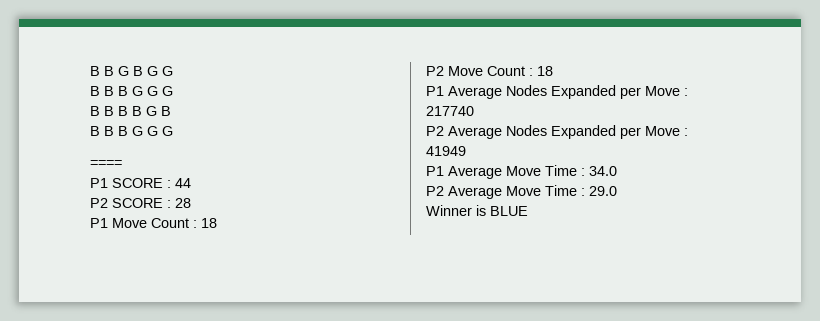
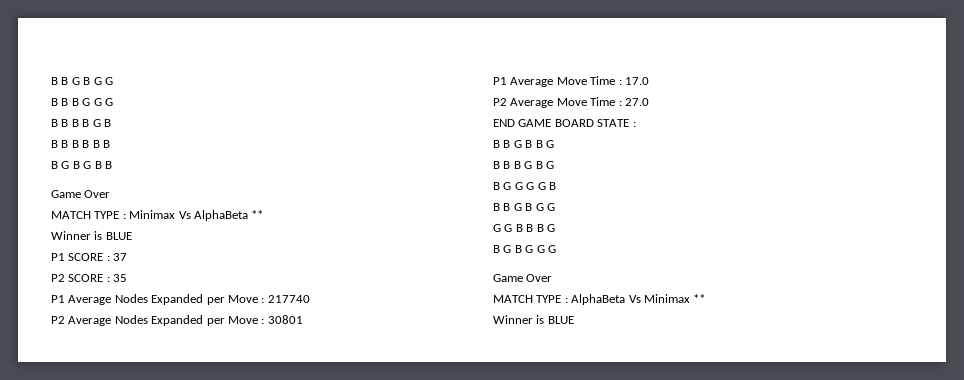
[132,126,173,136] [90,160,122,168] G G G // ==== -> [82,140,110,148] [51,161,112,169] [51,190,111,198] [51,210,264,221] [51,231,132,240] B B B // B G B G B B // Game Over // MATCH TYPE : Minimax Vs AlphaBeta ** // Winner is BLUE
[175,178,191,188] 44 -> [113,253,128,261] 37
[175,198,191,208] [90,218,217,228] [426,66,553,76] 28 // P1 Move Count : 18 // P2 Move Count : 18 -> [113,274,128,282] 35
[426,146,466,156] 41949 -> [267,315,303,324] 30801
[589,166,617,176] 34.0 -> [624,77,649,85] 17.0
[589,186,617,196] 29.0 -> [624,98,649,106] [493,119,636,127] [493,140,554,148] [493,161,554,169] [493,182,556,190] [493,203,555,211] [493,224,555,232] [493,245,556,253] [493,274,553,282] [493,294,706,305] 27.0 // END GAME BOARD STATE : // B B G B B G // B B B G B G // B G G G G B // B B G B G G // G G B B B G // B G B G G G // Game Over // MATCH TYPE : AlphaBeta Vs Minimax **

